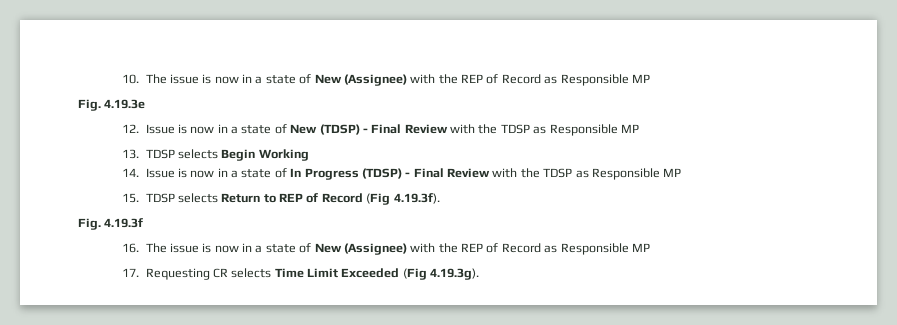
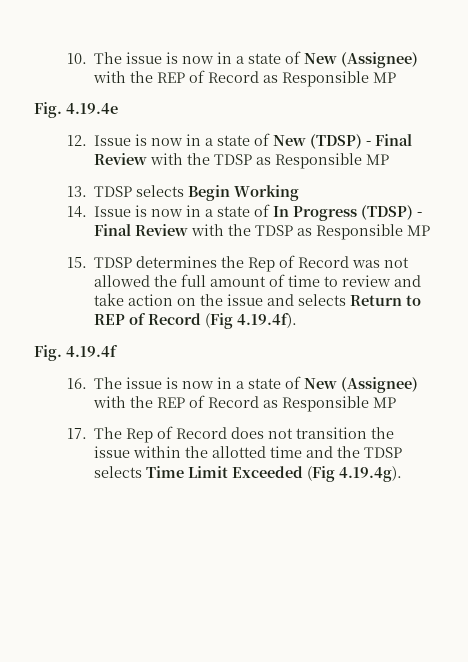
[104,99,146,109] 4.19.3e -> [66,103,118,114] 4.19.4e
(175, 198) none -> [135,255,409,272] [93,274,421,287] [93,293,294,306] determines the Rep of Record was not allowed the full amount of time to review and take action on the issue and
[393,193,440,204] [78,218,144,230] 4.19.3f). // Fig. 4.19.3f -> [236,313,297,328] [34,345,118,361] 4.19.4f). // Fig. 4.19.4f
[145,268,228,280] Requesting CR -> [93,426,394,443] [93,446,402,458] The Rep of Record does not transition the issue within the allotted time and the TDSP
[430,268,480,280] 4.19.3g). -> [338,466,402,482] 4.19.4g).

